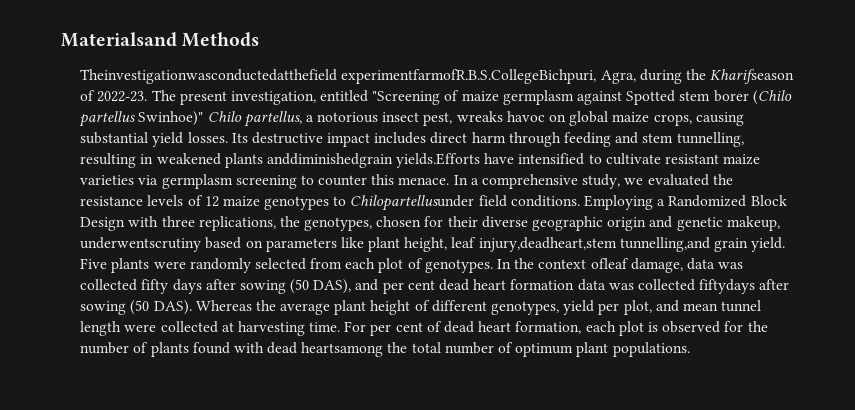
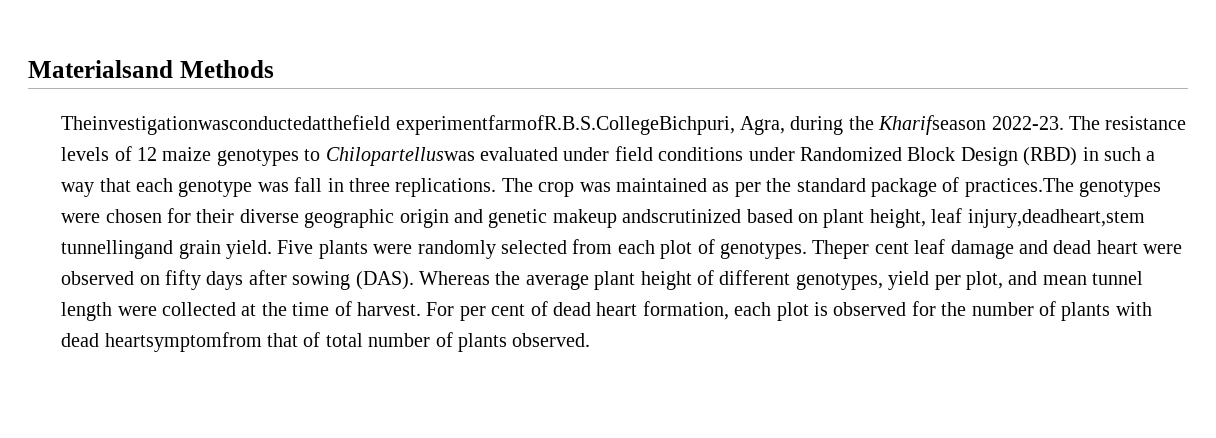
[80,90,96,101] of -> (987, 125) none
[179,90,792,105] [79,111,744,127] [80,132,744,147] [80,153,761,168] [80,174,733,189] present investigation, entitled "Screening of maize germplasm against Spotted stem borer (Chilo partellus Swinhoe)" Chilo partellus, a notorious insect pest, wreaks havoc on global maize crops, causing substantial yield losses. Its destructive impact includes direct harm through feeding and stem tunnelling, resulting in weakened plants anddiminishedgrain yields.Efforts have intensified to cultivate resistant maize varieties via germplasm screening to counter this menace. In a comprehensive study, we evaluated the -> (1101, 123) none
[350,195,787,211] [80,216,373,231] Chilopartellusunder field conditions. Employing a Randomized Block Design with three replications, the genotypes, -> [325,146,1156,166] [61,177,1162,197] [61,213,101,223] Chilopartelluswas evaluated under field conditions under Randomized Block Design (RBD) in such a way that each genotype was fall in three replications. The crop was maintained as per the standard package of practices.The genotypes were
[726,216,780,231] [80,237,364,252] makeup, underwentscrutiny based on parameters like -> [552,209,819,228] makeup andscrutinized based on
[619,237,710,252] tunnelling,and -> [61,240,174,259] tunnellingand
[497,258,744,273] [80,279,790,294] [80,300,192,315] In the context ofleaf damage, data was collected fifty days after sowing (50 DAS), and per cent dead heart formation data was collected fiftydays after sowing (50 DAS). -> [812,239,1183,259] [61,270,414,290] Theper cent leaf damage and dead heart were observed on fifty days after sowing (DAS).
[237,321,341,336] harvesting time. -> [261,301,422,316] the time of harvest.
[192,342,230,354] found -> (1111, 311) none
[301,342,690,357] heartsamong the total number of optimum plant populations. -> [104,332,591,352] heartsymptomfrom that of total number of plants observed.

